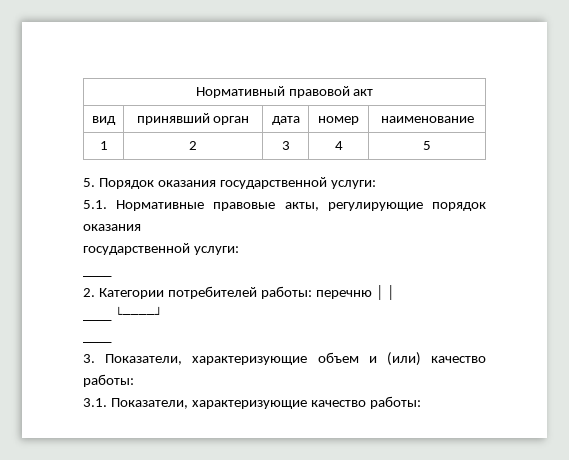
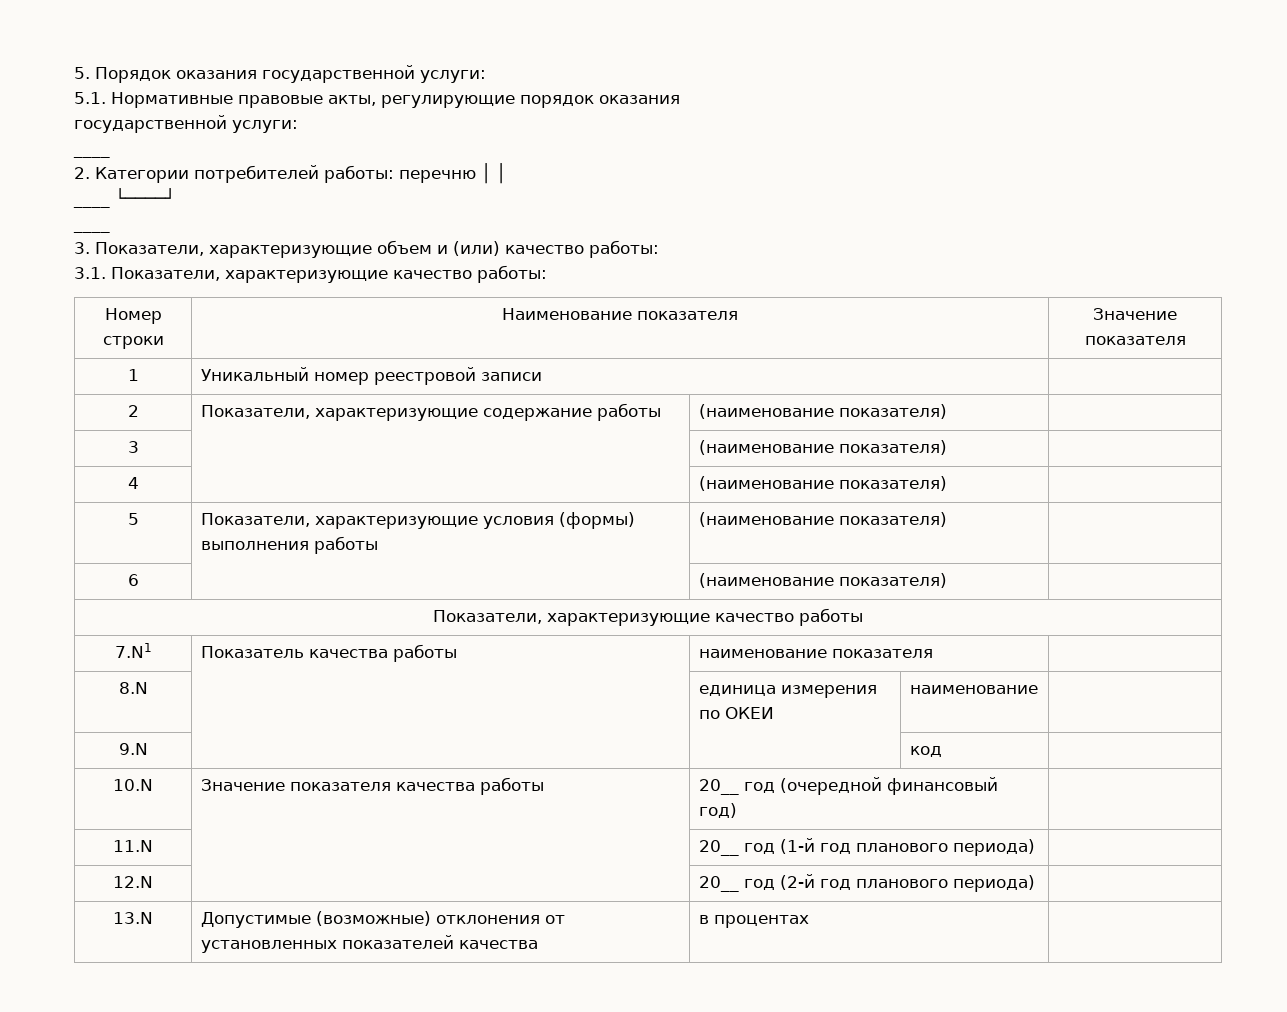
[195,86,374,98] [92,116,116,125] [136,113,250,125] [271,116,300,125] [318,116,359,125] [380,116,474,123] [99,141,108,150] [189,141,197,150] [281,141,290,150] [334,141,343,150] [423,141,431,150] Нормативный правовой акт // вид | принявший орган | дата | номер | наименование // 1 | 2 | 3 | 4 | 5 // -> (74, 73) none
(421, 402) none -> [104,308,162,324] [102,336,164,349] [502,308,738,320] [1093,308,1177,320] [1084,336,1186,345] [127,369,139,381] [200,367,542,385] [127,405,139,417] [200,403,661,421] [698,404,947,419] [127,441,139,453] [698,440,947,455] [127,477,139,489] [698,476,947,491] [127,513,139,525] [200,512,635,529] [200,536,378,554] [698,512,947,527] [127,574,139,586] [698,573,947,588] [433,608,863,626] [114,643,152,658] [200,644,457,662] [698,649,933,658] [118,682,148,694] [698,685,877,698] [698,707,774,719] [909,685,1038,694] [118,743,148,755] [909,746,942,757] [113,779,153,791] [200,777,544,795] [698,777,998,795] [698,803,737,818] [113,840,153,852] [698,838,1035,856] [113,876,153,888] [698,874,1035,892] [113,912,153,924] [200,911,565,928] [200,935,538,953] [698,915,809,928] // Номер строки | Наименование показателя | Значение показателя // 1 | Уникальный номер реестровой записи | // 2 | Показатели, характеризующие содержание работы | (наименование показателя) | // 3 | | (наименование показателя) | // 4 | | (наименование показателя) | // 5 | Показатели, характеризующие условия (формы) выполнения работы | (наименование показателя) | // 6 | | (наименование показателя) | // Показатели, характеризующие качество работы // 7.N1 | Показатель качества работы | наименование показателя | // 8.N | | единица измерения по ОКЕИ | наименование | // 9.N | | | код | // 10.N | Значение показателя качества работы | 20__ год (очередной финансовый год) | // 11.N | | 20__ год (1-й год планового периода) | // 12.N | | 20__ год (2-й год планового периода) | // 13.N | Допустимые (возможные) отклонения от установленных показателей качества | в процентах |

